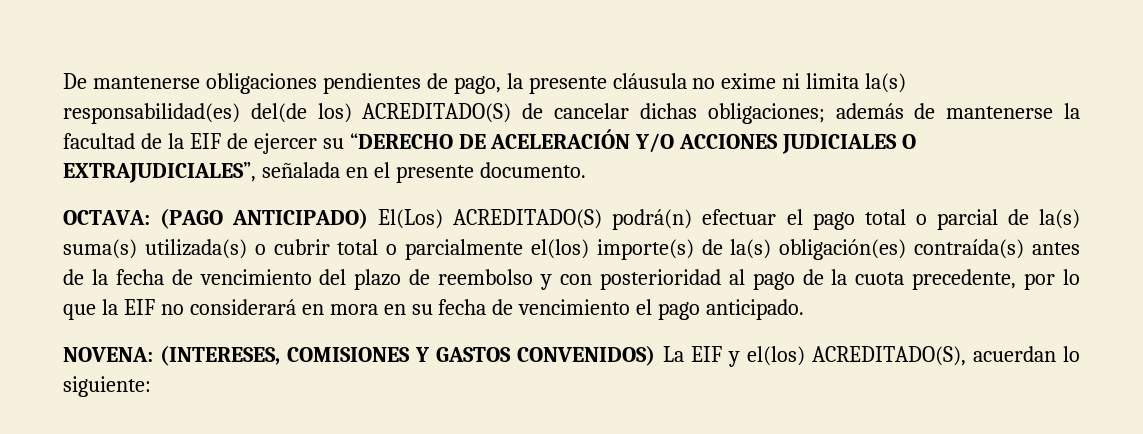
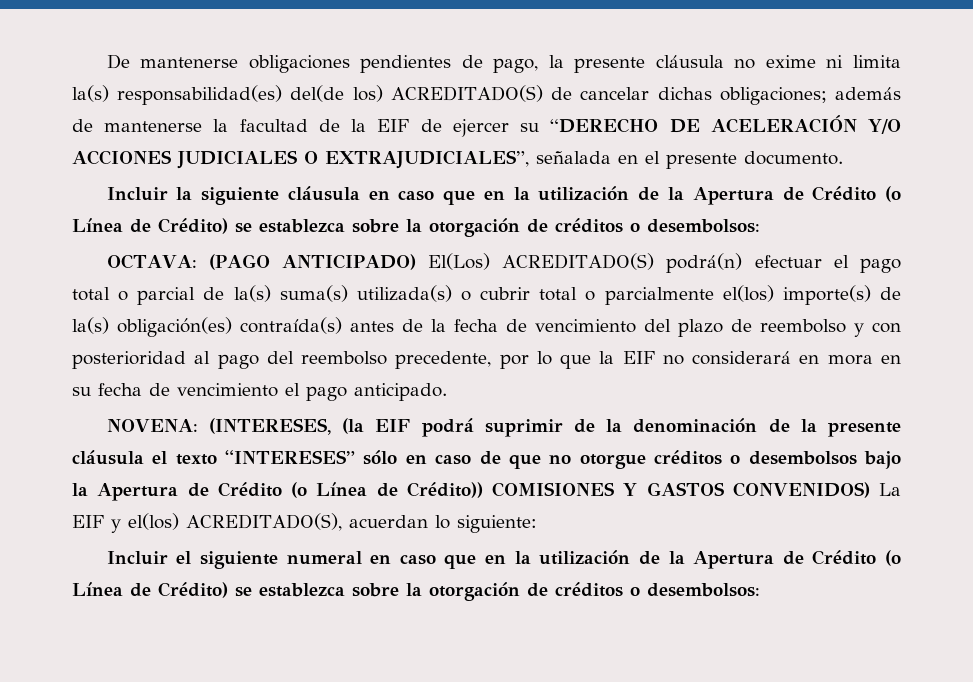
(586, 170) none -> [106,186,901,205] [72,218,760,237] // Incluir la siguiente cláusula en caso que en la utilización de la Apertura de Crédito (o Línea de Crédito) se establezca sobre la otorgación de créditos o desembolsos:
[802,269,905,285] de la cuota -> [266,351,388,365] del reembolso
(281, 355) none -> [342,418,902,437] [72,450,901,469] [72,482,483,501] (la EIF podrá suprimir de la denominación de la presente cláusula el texto “INTERESES” sólo en caso de que no otorgue créditos o desembolsos bajo la Apertura de Crédito (o Línea de Crédito))
(151, 386) none -> [106,550,901,569] [72,582,760,601] // Incluir el siguiente numeral en caso que en la utilización de la Apertura de Crédito (o Línea de Crédito) se establezca sobre la otorgación de créditos o desembolsos:

